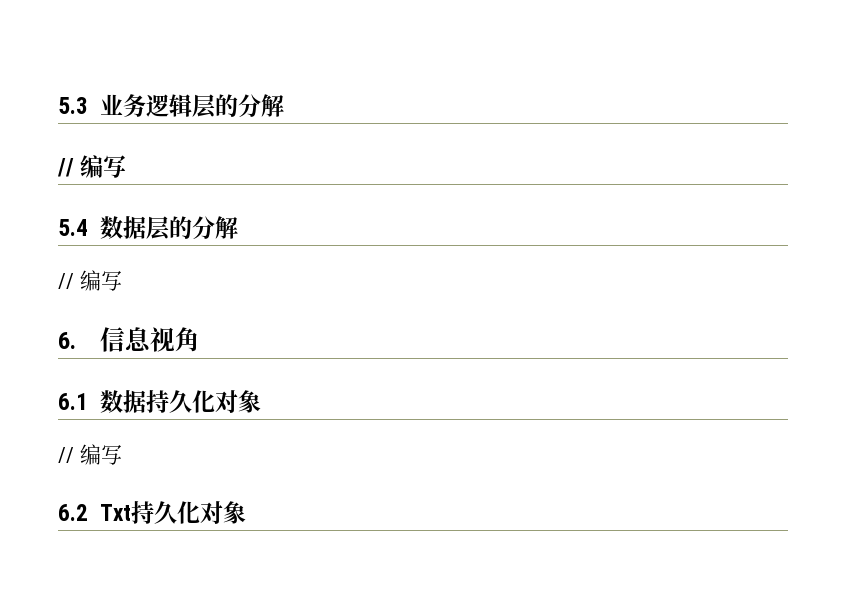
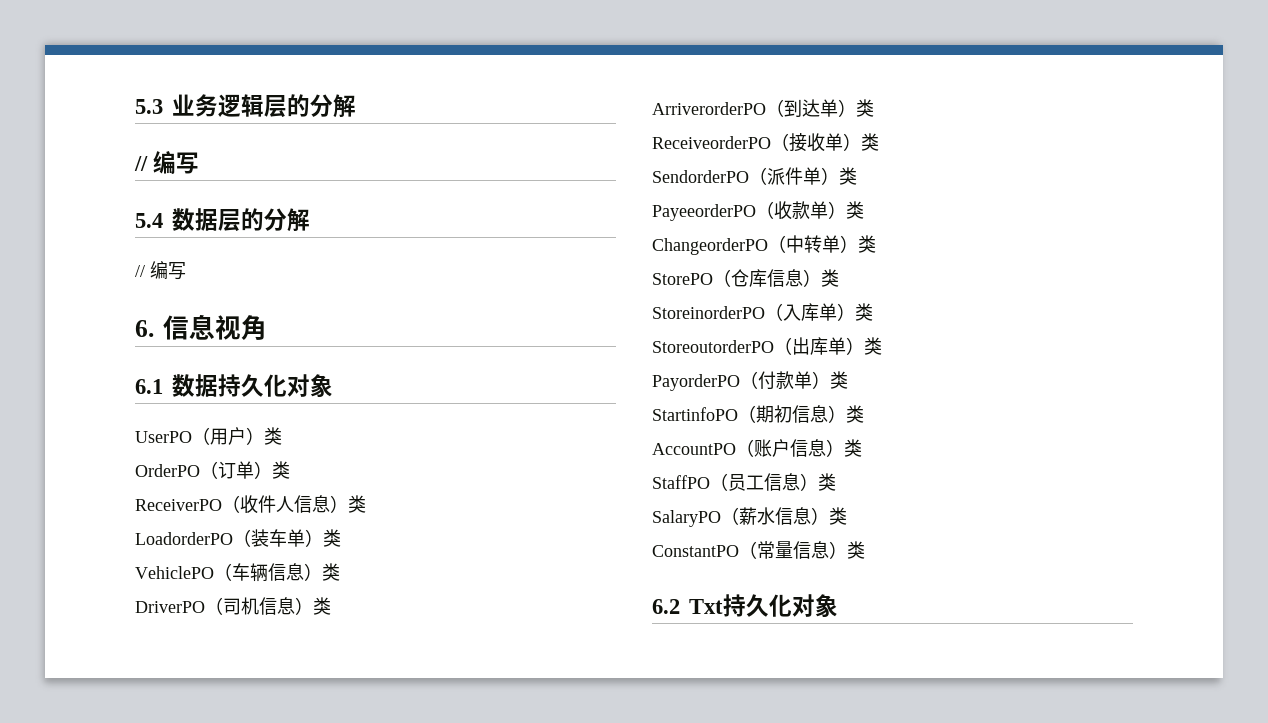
[58,444,122,465] // 编写 -> [135,427,282,445] [135,461,290,479] [135,495,366,514] [135,529,341,547] [135,563,340,582] [135,597,331,615] [652,99,874,117] [652,133,879,152] [652,167,857,185] [652,201,864,221] [652,235,876,255] [652,269,839,287] [652,303,873,321] [652,337,882,355] [652,371,848,391] [652,405,864,423] [652,439,862,457] [652,473,836,491] [652,507,847,527] [652,541,865,559] UserPO（用户）类 // OrderPO（订单）类 // ReceiverPO（收件人信息）类 // LoadorderPO（装车单）类 // VehiclePO（车辆信息）类 // DriverPO（司机信息）类 // ArriverorderPO（到达单）类 // ReceiveorderPO（接收单）类 // SendorderPO（派件单）类 // PayeeorderPO（收款单）类 // ChangeorderPO（中转单）类 // StorePO（仓库信息）类 // StoreinorderPO（入库单）类 // StoreoutorderPO（出库单）类 // PayorderPO（付款单）类 // StartinfoPO（期初信息）类 // AccountPO（账户信息）类 // StaffPO（员工信息）类 // SalaryPO（薪水信息）类 // ConstantPO（常量信息）类

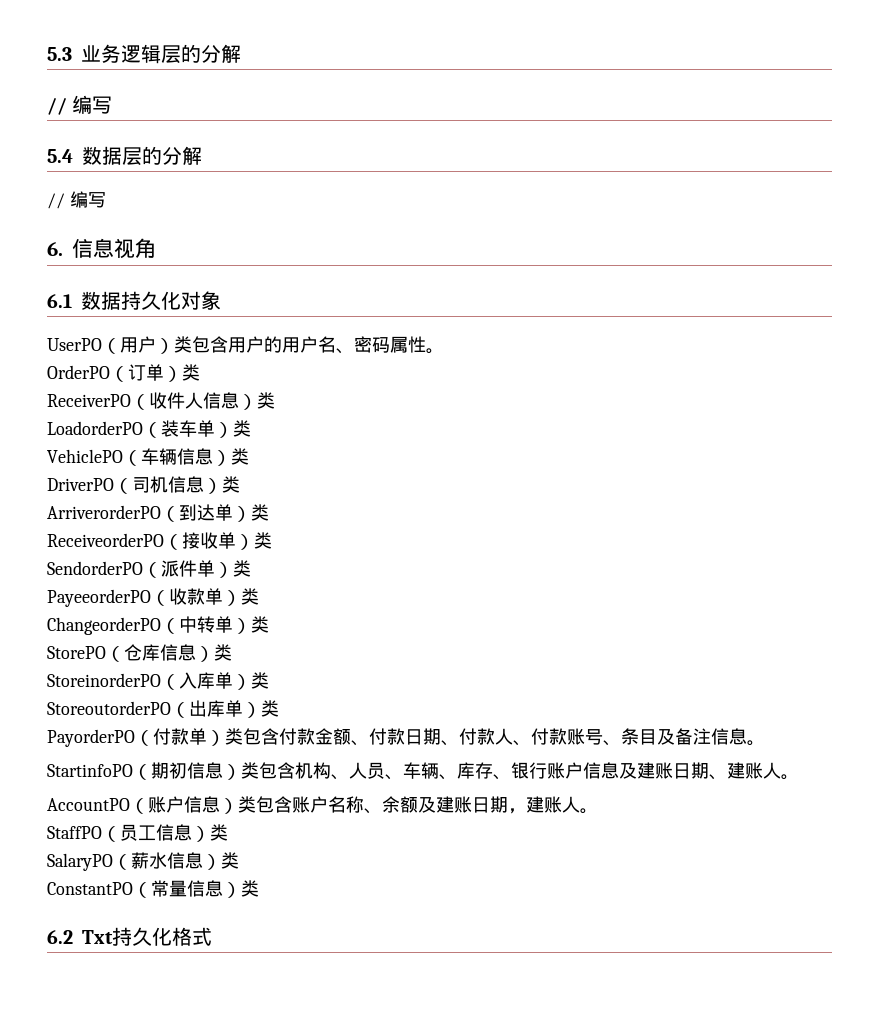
(282, 436) none -> [192,336,444,354] 包含用户的用户名、密码属性。
(848, 380) none -> [243,728,765,746] 包含付款金额、付款日期、付款人、付款账号、条目及备注信息。
(864, 414) none -> [259,762,799,780] 包含机构、人员、车辆、库存、银行账户信息及建账日期、建账人。
(862, 448) none -> [256,796,598,814] 包含账户名称、余额及建账日期，建账人。
[792,594,838,617] 对象 -> [172,927,212,946] 格式

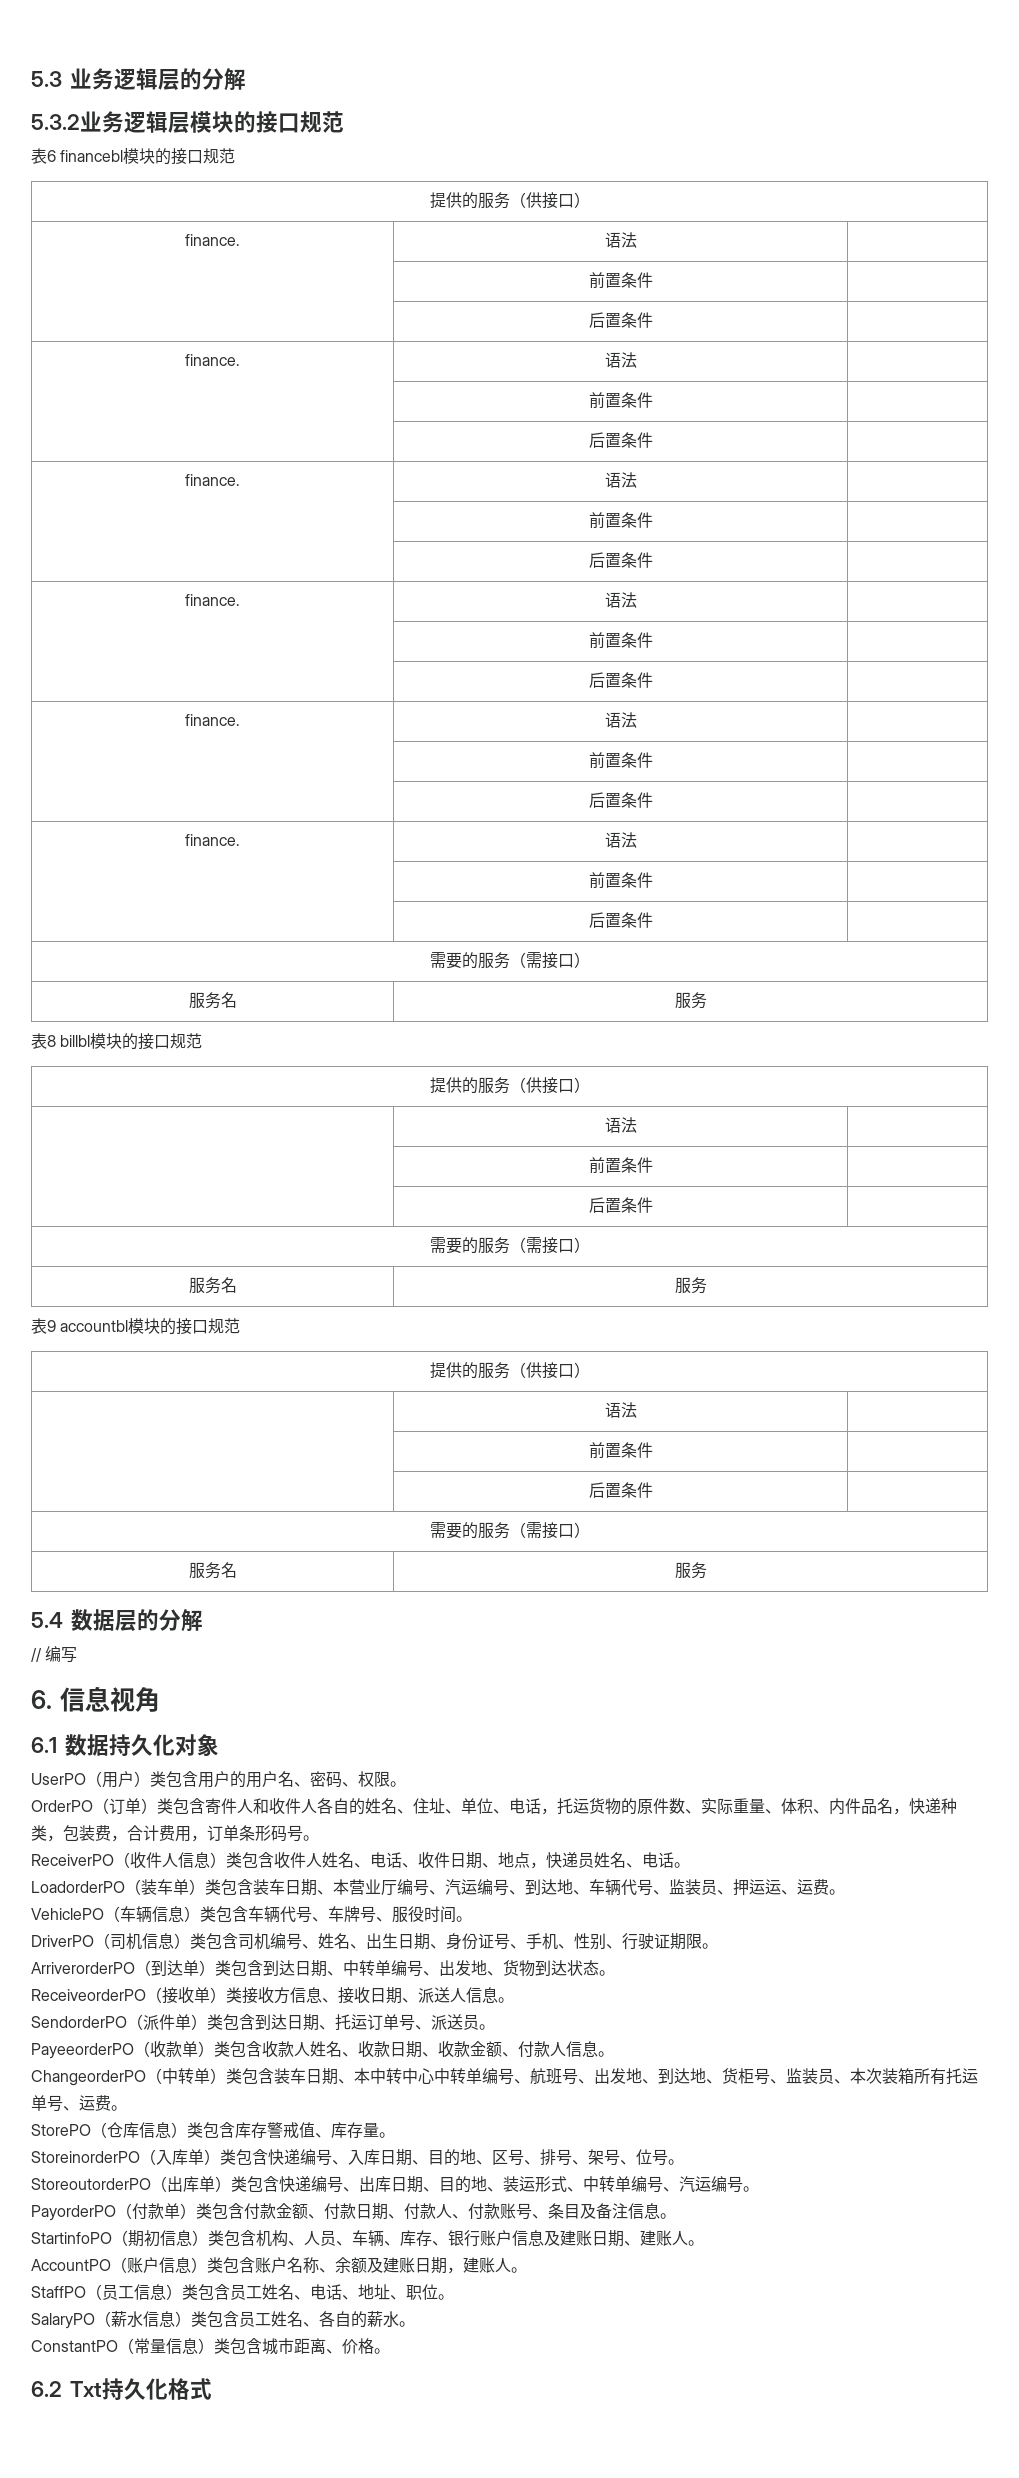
[47,95,113,115] // 编写 -> [31,111,344,134] [31,148,236,165] [429,192,590,209] [185,234,240,246] [604,232,637,248] [588,272,653,289] [588,312,653,328] [185,354,240,366] [604,352,637,368] [588,392,653,409] [588,432,653,448] [185,474,240,486] [604,472,637,488] [588,512,653,529] [588,552,653,568] [185,594,240,606] [604,592,637,608] [588,632,653,649] [588,672,653,688] [185,714,240,726] [604,712,637,728] [588,752,653,769] [588,792,653,808] [185,834,240,846] [604,832,637,848] [588,872,653,889] [588,912,653,928] [429,952,590,969] [188,992,237,1009] [674,992,707,1009] [31,1033,203,1050] [429,1077,590,1094] [604,1117,637,1133] [588,1157,653,1174] [588,1197,653,1213] [429,1237,590,1254] [188,1277,237,1294] [674,1277,707,1294] [31,1318,241,1335] [429,1362,590,1379] [604,1402,637,1418] [588,1442,653,1459] [588,1482,653,1498] [429,1522,590,1539] [188,1562,237,1579] [674,1562,707,1579] 5.3.2业务逻辑层模块的接口规范 // 表6 financebl模块的接口规范 // 提供的服务（供接口） // finance. | 语法 | // | 前置条件 | // | 后置条件 | // finance. | 语法 | // | 前置条件 | // | 后置条件 | // finance. | 语法 | // | 前置条件 | // | 后置条件 | // finance. | 语法 | // | 前置条件 | // | 后置条件 | // finance. | 语法 | // | 前置条件 | // | 后置条件 | // finance. | 语法 | // | 前置条件 | // | 后置条件 | // 需要的服务（需接口） // 服务名 | 服务 // 表8 billbl模块的接口规范 // 提供的服务（供接口） // | 语法 | // | 前置条件 | // | 后置条件 | // 需要的服务（需接口） // 服务名 | 服务 // 表9 accountbl模块的接口规范 // 提供的服务（供接口） // | 语法 | // | 前置条件 | // | 后置条件 | // 需要的服务（需接口） // 服务名 | 服务
[390,336,426,353] 属性 -> [342,1771,390,1787] 、权限
(200, 372) none -> [173,1798,957,1815] [31,1825,319,1842] 包含寄件人和收件人各自的姓名、住址、单位、电话，托运货物的原件数、实际重量、体积、内件品名，快递种类，包装费，合计费用，订单条形码号。
[47,420,251,438] // LoadorderPO（装车单）类 -> [242,1852,690,1869] [31,1879,845,1896] 包含收件人姓名、电话、收件日期、地点，快递员姓名、电话。 // LoadorderPO（装车单）类包含装车日期、本营业厅编号、汽运编号、到达地、车辆代号、监装员、押运运、运费。
(249, 456) none -> [216,1906,472,1923] 包含车辆代号、车牌号、服役时间。
[47,504,269,522] [47,532,272,550] [47,560,251,578] [47,588,259,607] [47,616,269,635] // ArriverorderPO（到达单）类 // ReceiveorderPO（接收单）类 // SendorderPO（派件单）类 // PayeeorderPO（收款单）类 // ChangeorderPO（中转单）类 -> [206,1933,718,1950] [31,1960,615,1977] [31,1987,514,2004] [31,2014,495,2031] [31,2041,614,2059] [31,2068,978,2086] [31,2095,127,2112] 包含司机编号、姓名、出生日期、身份证号、手机、性别、行驶证期限。 // ArriverorderPO（到达单）类包含到达日期、中转单编号、出发地、货物到达状态。 // ReceiveorderPO（接收单）类接收方信息、接收日期、派送人信息。 // SendorderPO（派件单）类包含到达日期、托运订单号、派送员。 // PayeeorderPO（收款单）类包含收款人姓名、收款日期、收款金额、付款人信息。 // ChangeorderPO（中转单）类包含装车日期、本中转中心中转单编号、航班号、出发地、到达地、货柜号、监装员、本次装箱所有托运单号、运费。
[47,672,269,690] [47,700,279,718] // StoreinorderPO（入库单）类 // StoreoutorderPO（出库单）类 -> [203,2122,395,2139] [31,2149,684,2166] [31,2176,759,2193] 包含库存警戒值、库存量。 // StoreinorderPO（入库单）类包含快递编号、入库日期、目的地、区号、排号、架号、位号。 // StoreoutorderPO（出库单）类包含快递编号、出库日期、目的地、装运形式、中转单编号、汽运编号。
(228, 832) none -> [198,2284,454,2300] 包含员工姓名、电话、地址、职位。
(239, 860) none -> [207,2311,415,2328] 包含员工姓名、各自的薪水。
(259, 888) none -> [230,2338,390,2355] 包含城市距离、价格。

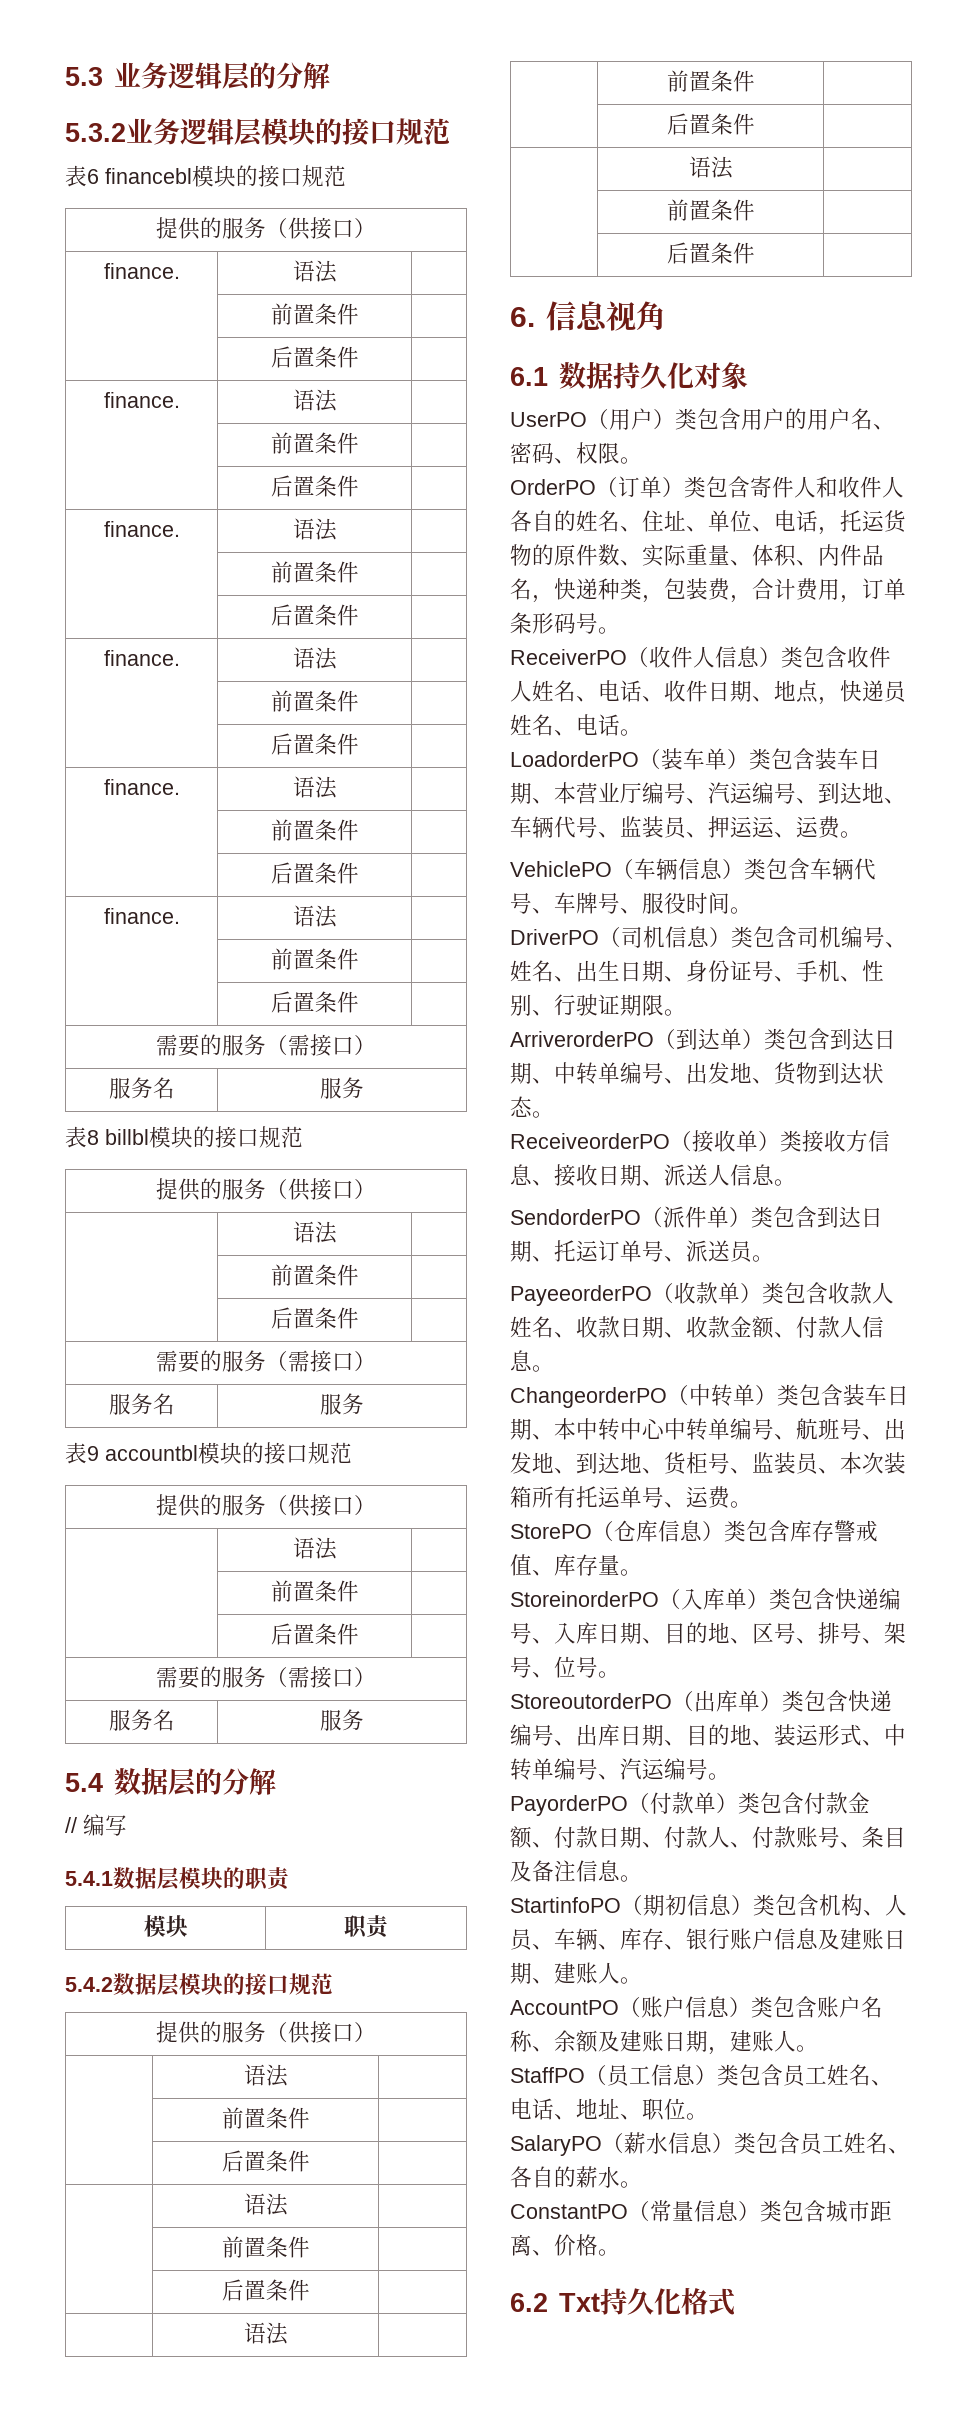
(78, 1655) none -> [65,1867,291,1891] [143,1915,188,1937] [344,1915,390,1939] [65,1973,333,1996] [156,2021,376,2044] [243,2064,288,2087] [221,2107,310,2129] [221,2150,310,2172] [243,2193,288,2216] [221,2236,310,2258] [221,2279,310,2301] [243,2322,288,2345] [666,70,755,92] [666,113,755,135] [688,156,733,179] [666,199,755,221] [666,242,755,264] // 5.4.1数据层模块的职责 // 模块 | 职责 // 5.4.2数据层模块的接口规范 // 提供的服务（供接口） // | 语法 | // | 前置条件 | // | 后置条件 | // | 语法 | // | 前置条件 | // | 后置条件 | // | 语法 | // | 前置条件 | // | 后置条件 | // | 语法 | // | 前置条件 | // | 后置条件 |

